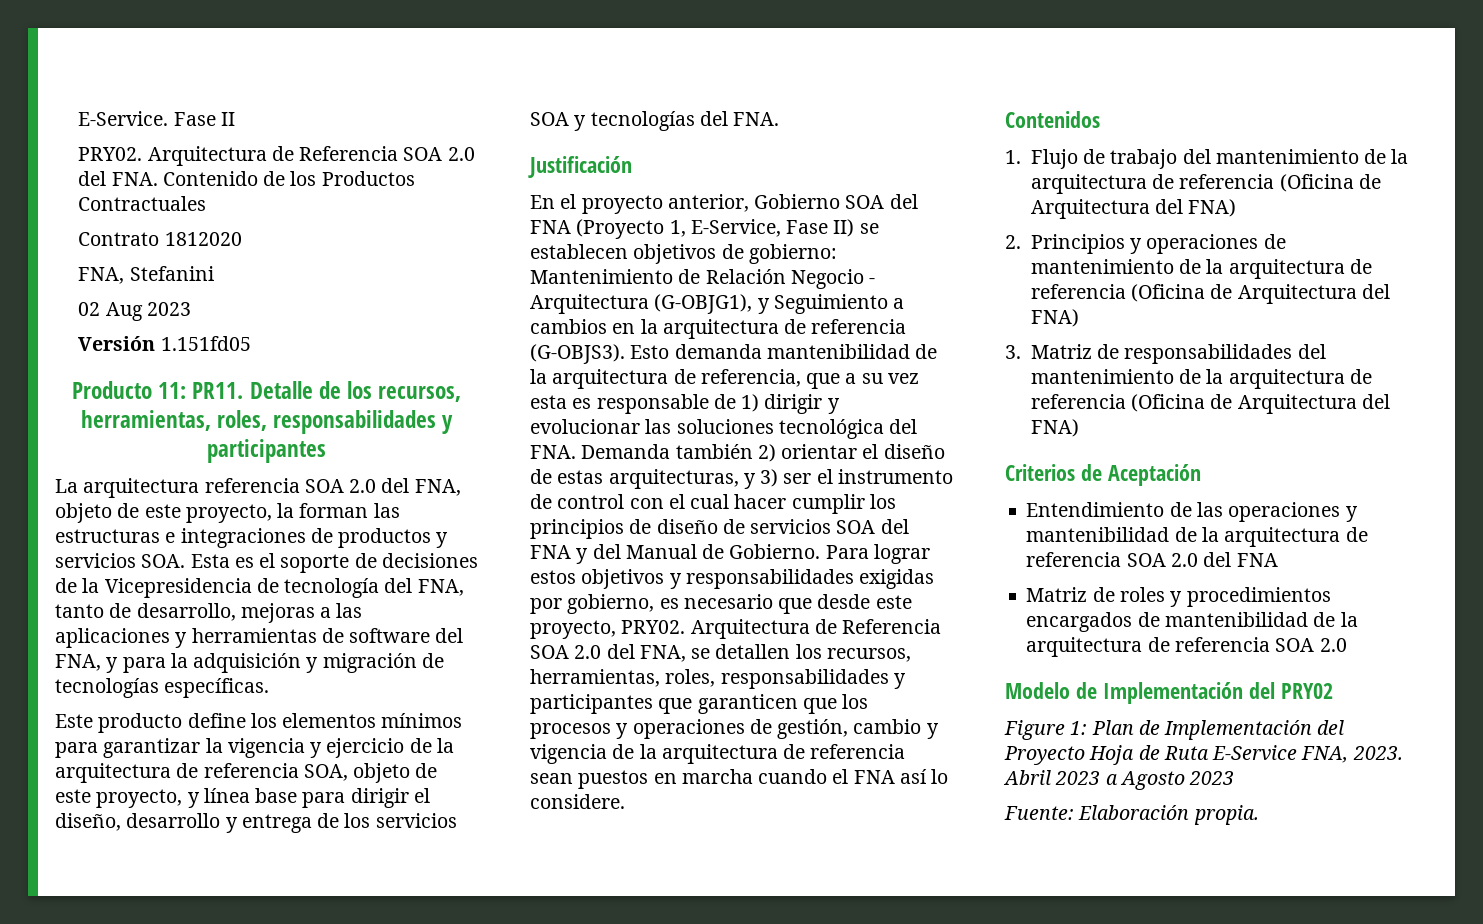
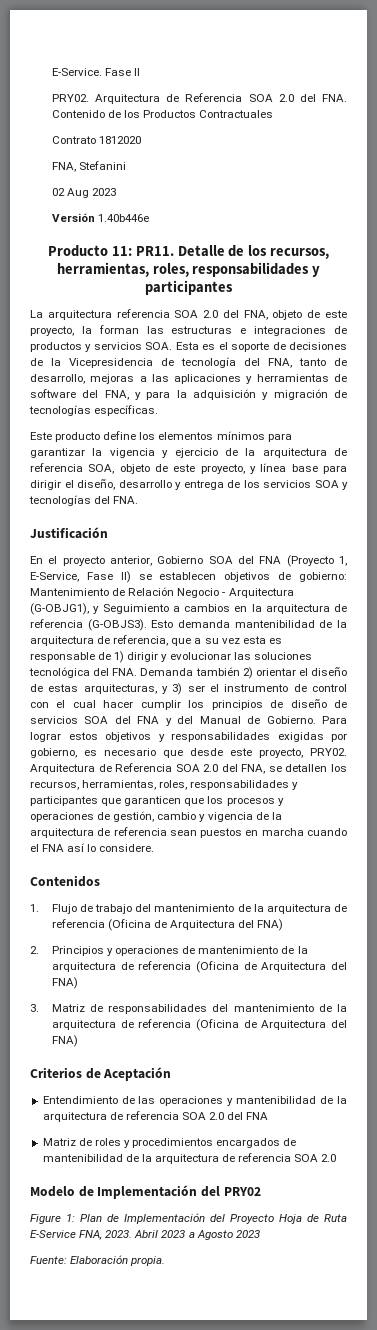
[160,336,251,351] 1.151fd05 -> [98,214,150,222] 1.40b446e

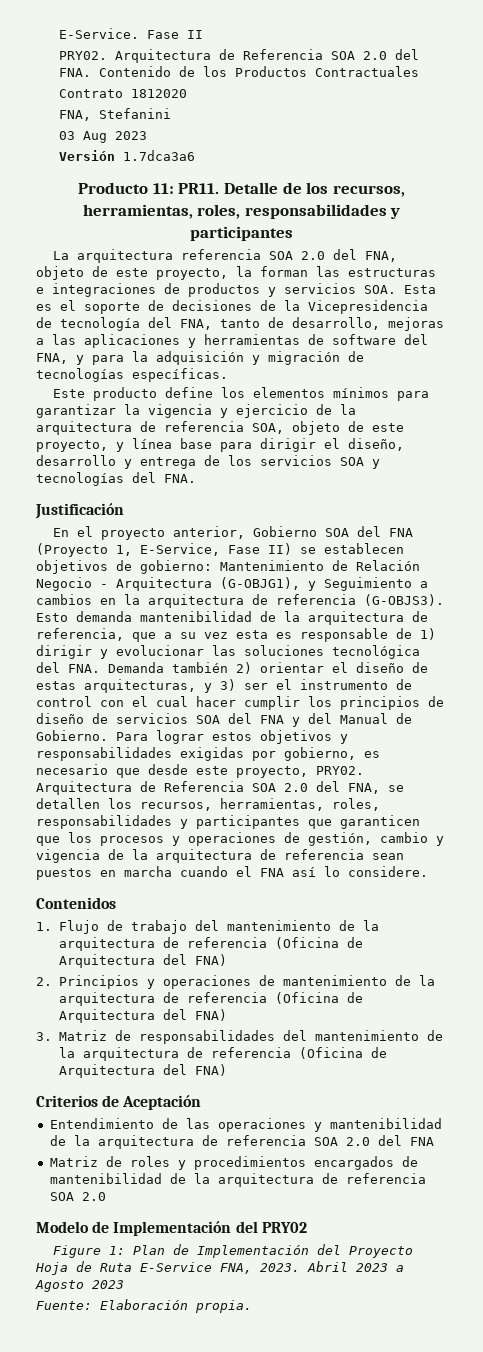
[51,188,65,196] 02 -> [59,131,76,140] 03
[98,214,150,222] 1.40b446e -> [123,150,196,161] 1.7dca3a6

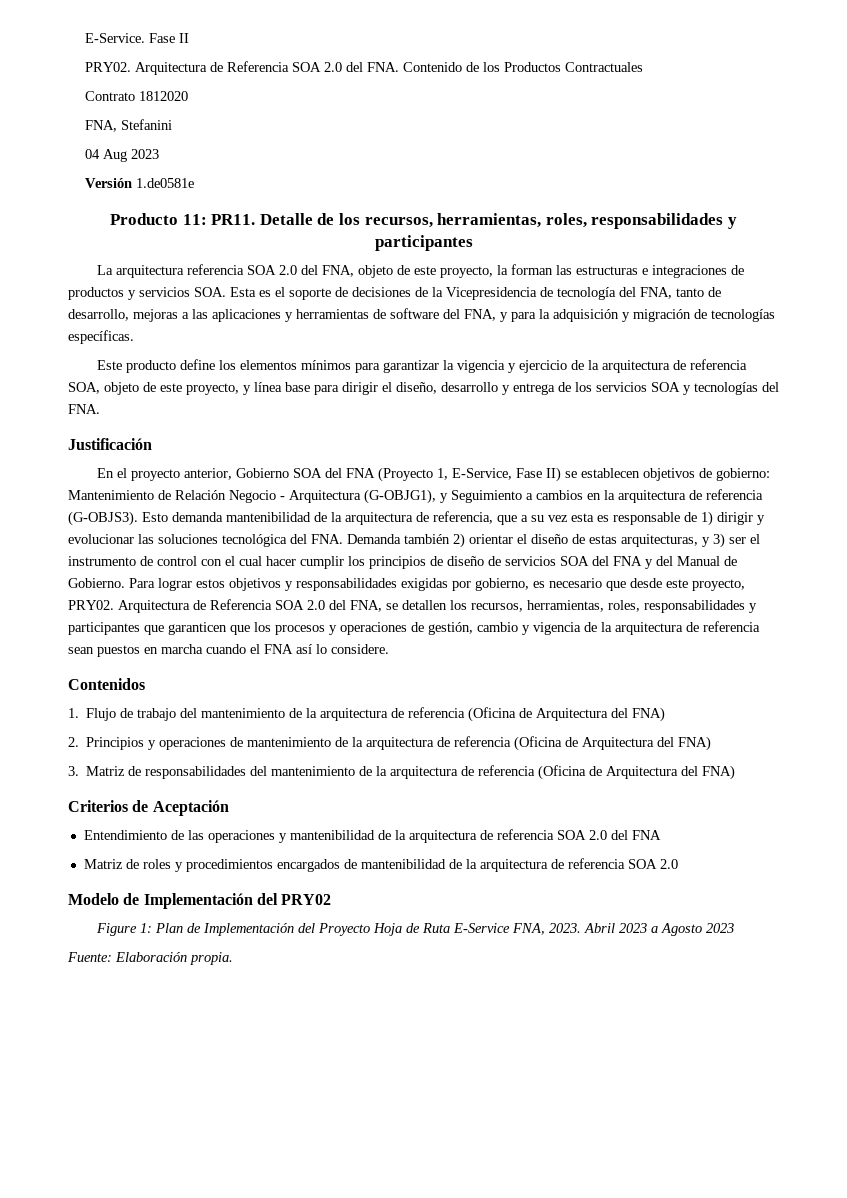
[59,131,76,140] 03 -> [85,149,101,159] 04
[123,150,196,161] 1.7dca3a6 -> [136,178,195,188] 1.de0581e

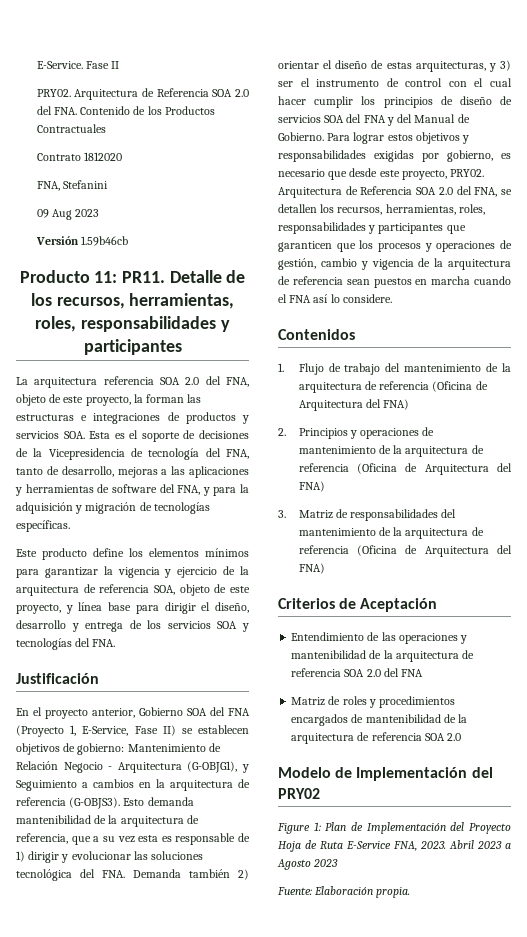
[85,149,101,159] 04 -> [36,209,49,218] 09
[136,178,195,188] 1.de0581e -> [80,236,128,246] 1.59b46cb

